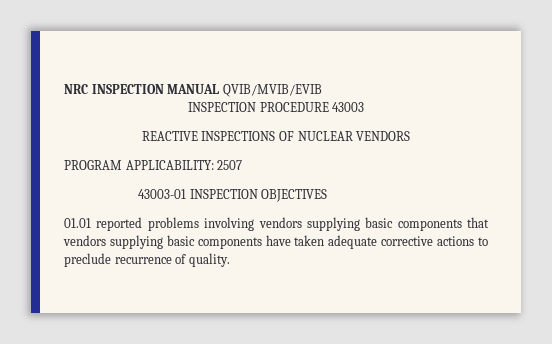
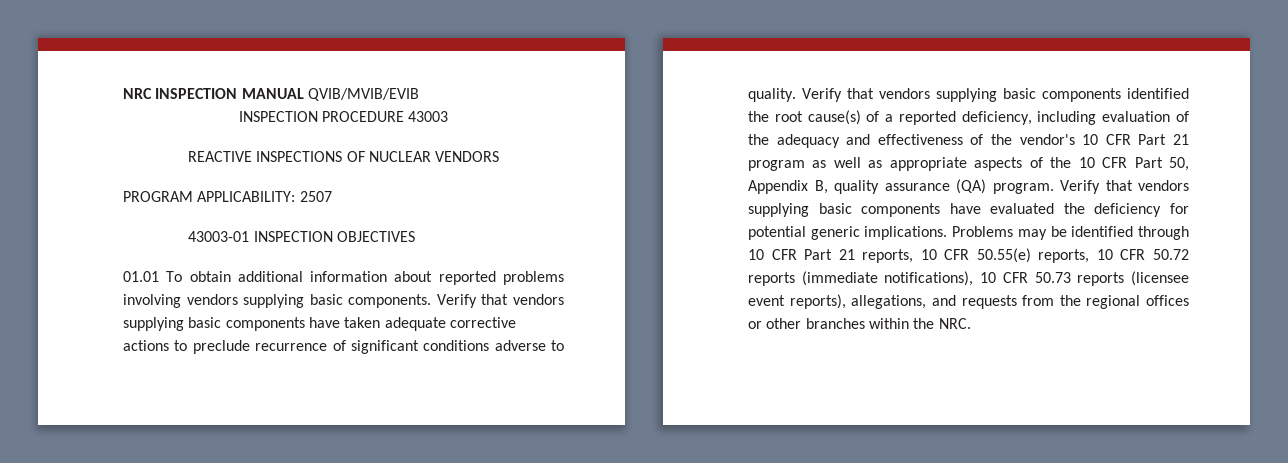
(91, 223) none -> [166,271,433,282] To obtain additional information about
[397,219,462,231] components -> [348,294,477,308] components. Verify
[188,253,230,267] quality. -> [350,340,564,354] [748,88,1189,102] [748,110,1189,125] [748,134,1189,148] [748,157,1189,171] [748,179,1189,194] [748,203,1189,217] [748,226,1189,240] [748,248,1189,263] [748,271,1189,286] [748,294,1189,309] [748,318,971,329] significant conditions adverse to quality. Verify that vendors supplying basic components identified the root cause(s) of a reported deficiency, including evaluation of the adequacy and effectiveness of the vendor's 10 CFR Part 21 program as well as appropriate aspects of the 10 CFR Part 50, Appendix B, quality assurance (QA) program. Verify that vendors supplying basic components have evaluated the deficiency for potential generic implications. Problems may be identified through 10 CFR Part 21 reports, 10 CFR 50.55(e) reports, 10 CFR 50.72 reports (immediate notifications), 10 CFR 50.73 reports (licensee event reports), allegations, and requests from the regional offices or other branches within the NRC.

